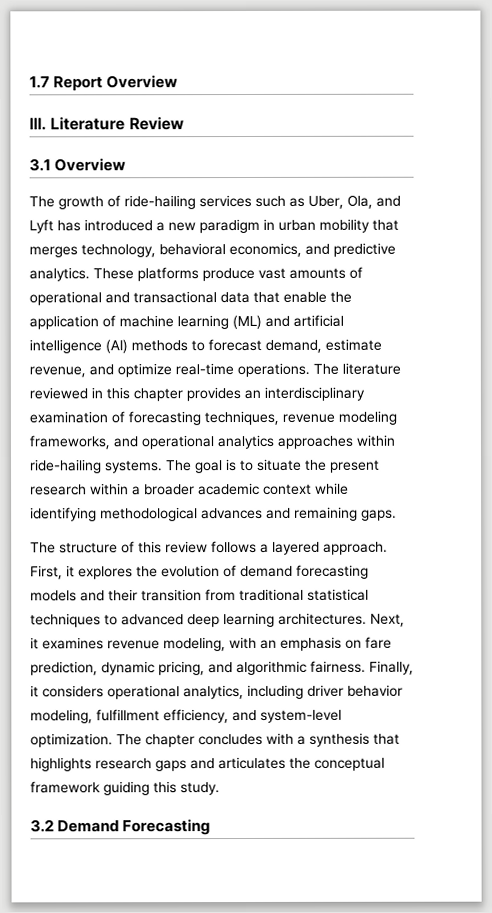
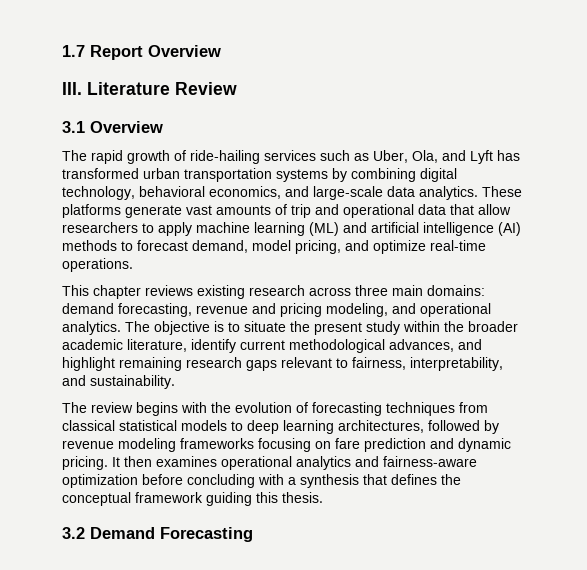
(55, 202) none -> [91,150,123,164] rapid
[84,218,399,234] [29,246,78,258] introduced a new paradigm in urban mobility that merges -> [62,168,457,182] transformed urban transportation systems by combining digital
[333,242,396,257] predictive -> [313,186,415,200] large-scale data
[202,267,255,282] produce -> [125,205,182,218] generate
[29,291,352,306] [29,315,116,330] operational and transactional data that enable the application of -> [291,204,511,218] [62,222,192,236] trip and operational data that allow researchers to apply
[325,338,382,351] [29,366,86,378] estimate revenue, -> [252,240,341,254] model pricing,
[313,362,401,375] [29,386,365,402] [29,410,397,426] [29,434,395,450] [30,459,223,474] The literature reviewed in this chapter provides an interdisciplinary examination of forecasting techniques, revenue modeling frameworks, and operational analytics approaches within ride-hailing systems. The goal -> [62,285,485,299] [62,303,491,317] [62,321,210,335] // This chapter reviews existing research across three main domains: demand forecasting, revenue and pricing modeling, and operational analytics. The objective
[30,482,349,496] [30,506,397,522] [30,540,388,555] [30,564,369,580] [30,588,369,602] [30,612,405,628] [30,636,392,652] [30,660,414,676] [30,684,403,700] [30,709,342,724] [30,732,400,748] [30,756,286,772] research within a broader academic context while identifying methodological advances and remaining gaps. // The structure of this review follows a layered approach. First, it explores the evolution of demand forecasting models and their transition from traditional statistical techniques to advanced deep learning architectures. Next, it examines revenue modeling, with an emphasis on fare prediction, dynamic pricing, and algorithmic fairness. Finally, it considers operational analytics, including driver behavior modeling, fulfillment efficiency, and system-level optimization. The chapter concludes with a synthesis that highlights research gaps and articulates -> [366,321,518,335] [62,339,482,353] [62,357,503,371] [62,375,175,389] [62,402,488,416] [62,420,499,434] [62,438,511,452] [62,456,477,470] [62,474,437,488] study within the broader academic literature, identify current methodological advances, and highlight remaining research gaps relevant to fairness, interpretability, and sustainability. // The review begins with the evolution of forecasting techniques from classical statistical models to deep learning architectures, followed by revenue modeling frameworks focusing on fare prediction and dynamic pricing. It then examines operational analytics and fairness-aware optimization before concluding with a synthesis that defines
[180,782,220,796] study. -> [282,492,323,503] thesis.

